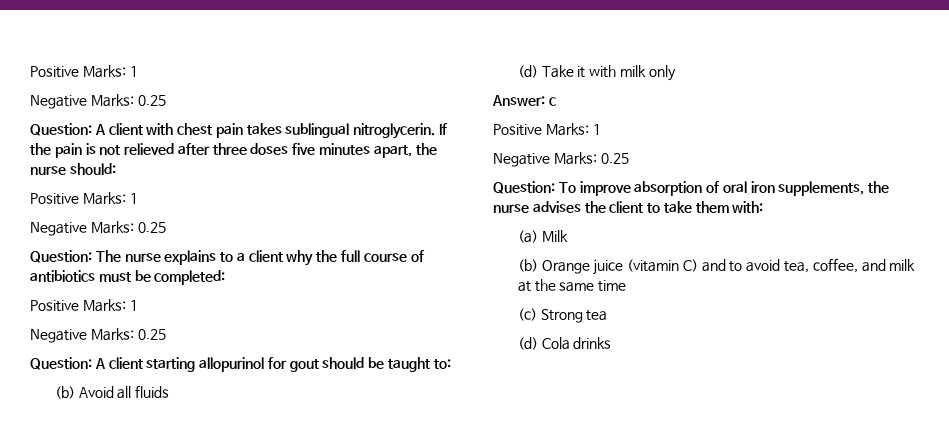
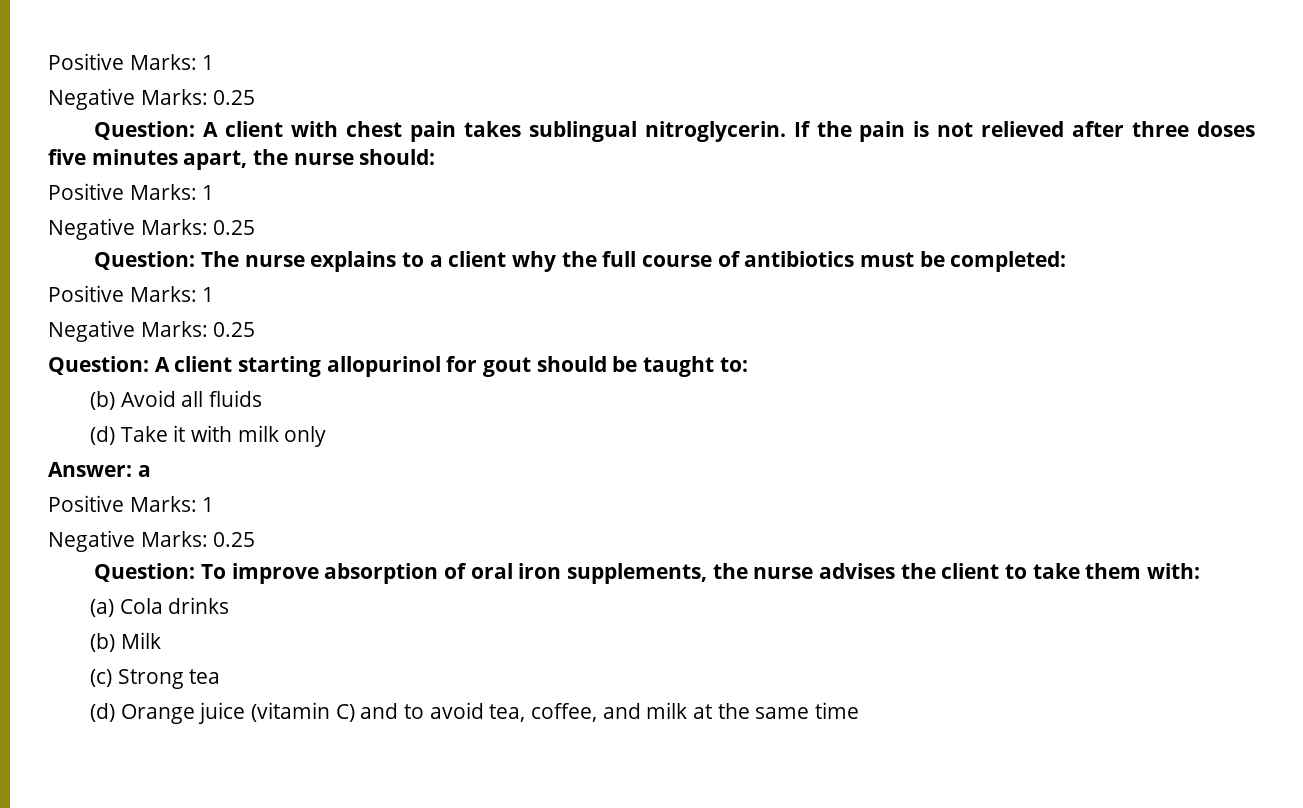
[548,97,556,106] c -> [137,465,151,477] a
[541,230,568,242] [517,259,538,272] Milk // (b) -> [119,597,230,614] [89,632,161,652] [89,669,221,689] [89,703,115,722] Cola drinks // (b) Milk // (c) Strong tea // (d)
[517,308,608,323] [517,337,612,350] // (c) Strong tea // (d) Cola drinks -> (860, 710) none

